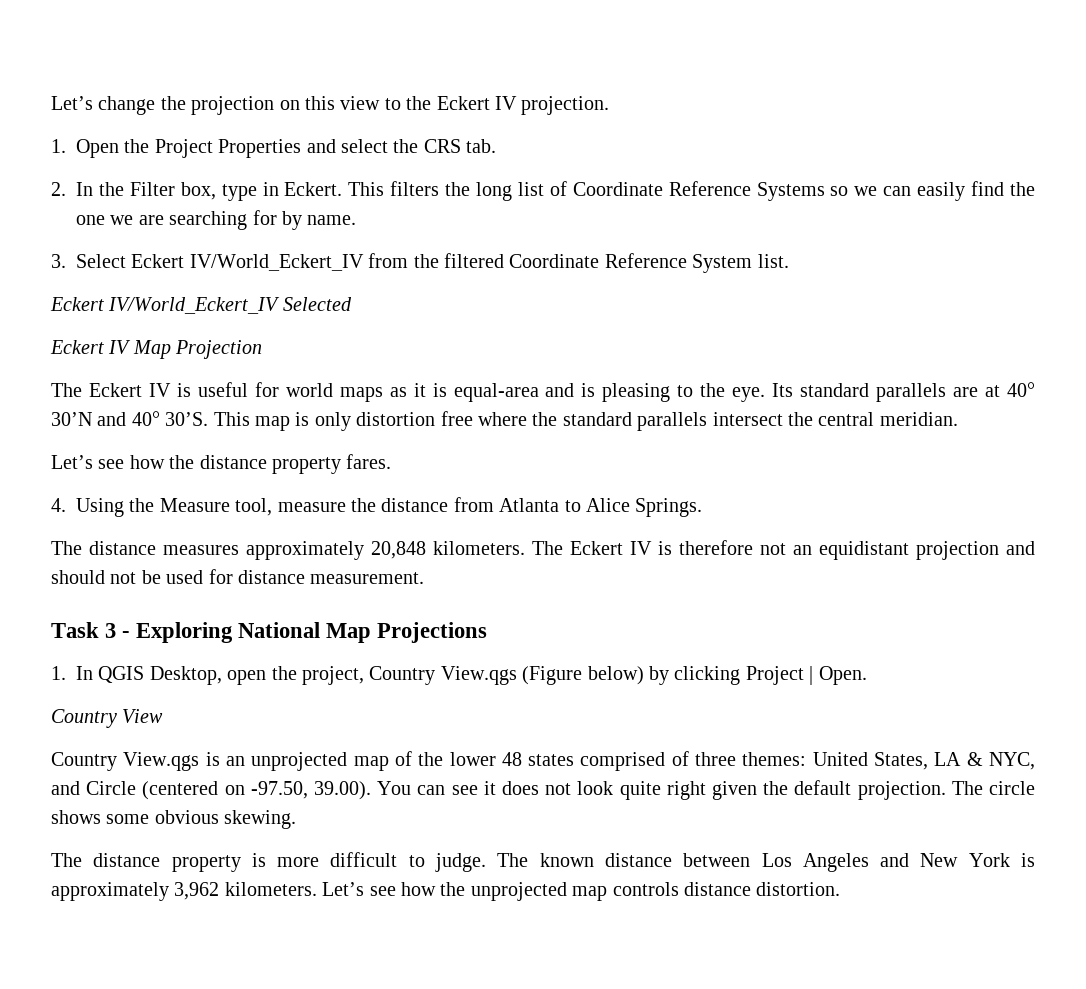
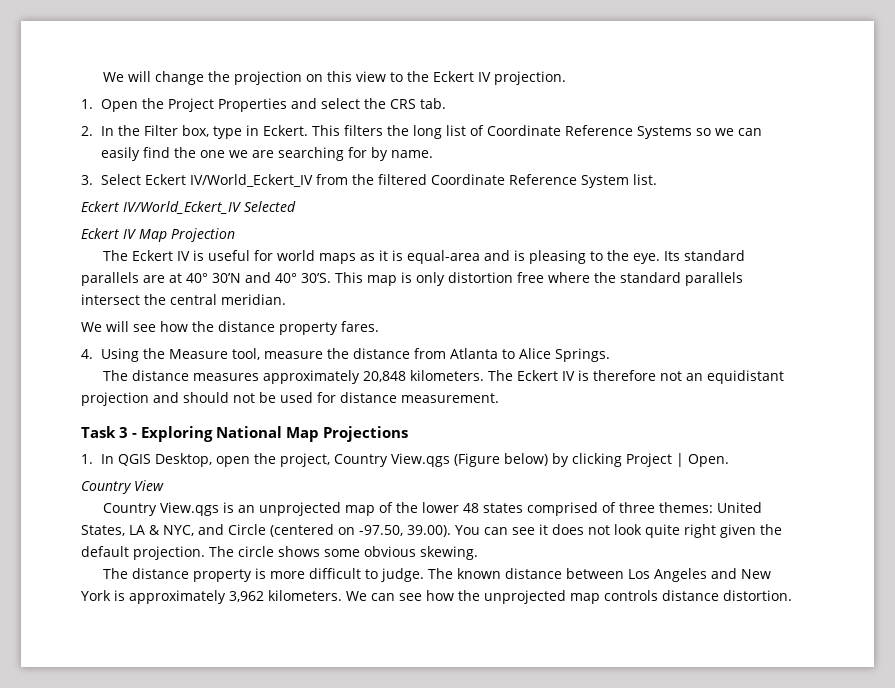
[51,96,93,110] Let’s -> [103,71,152,82] We will
[51,455,93,469] Let’s -> [81,321,129,332] We will
[322,882,365,896] Let’s -> [346,591,395,601] We can

